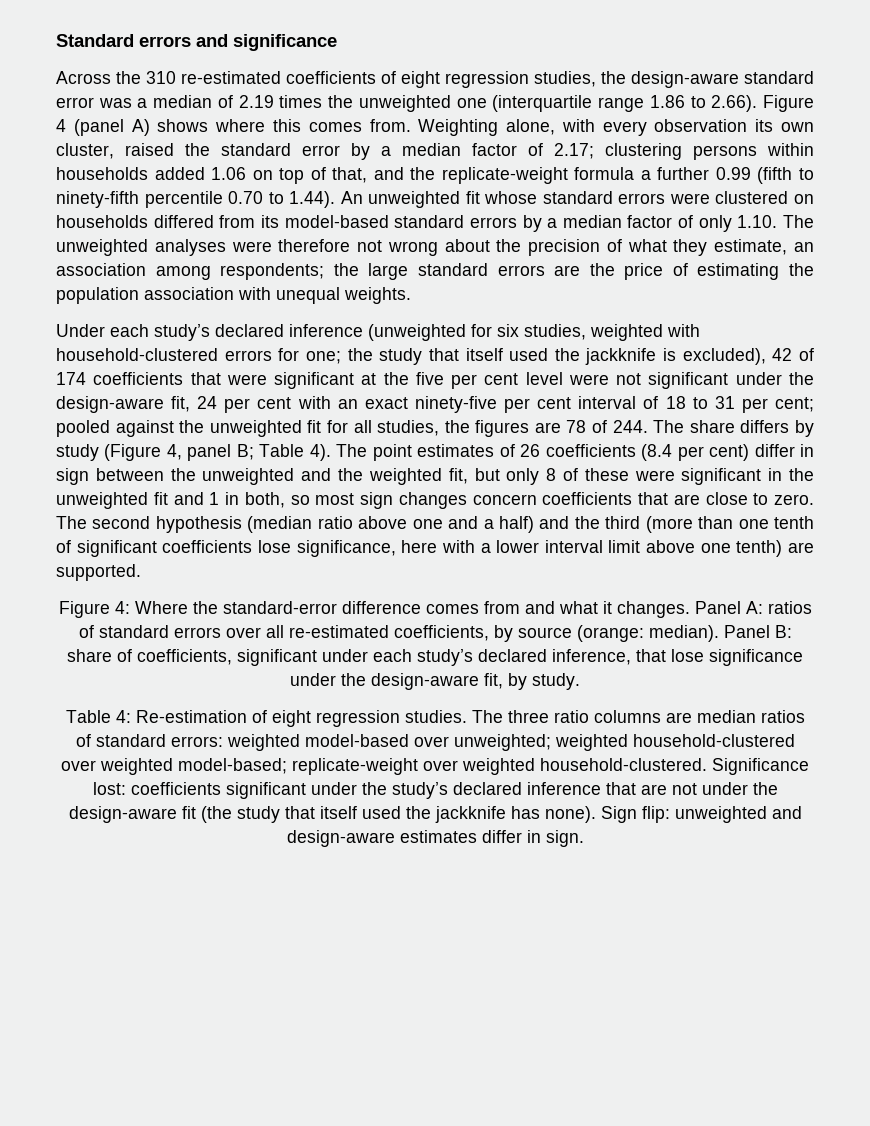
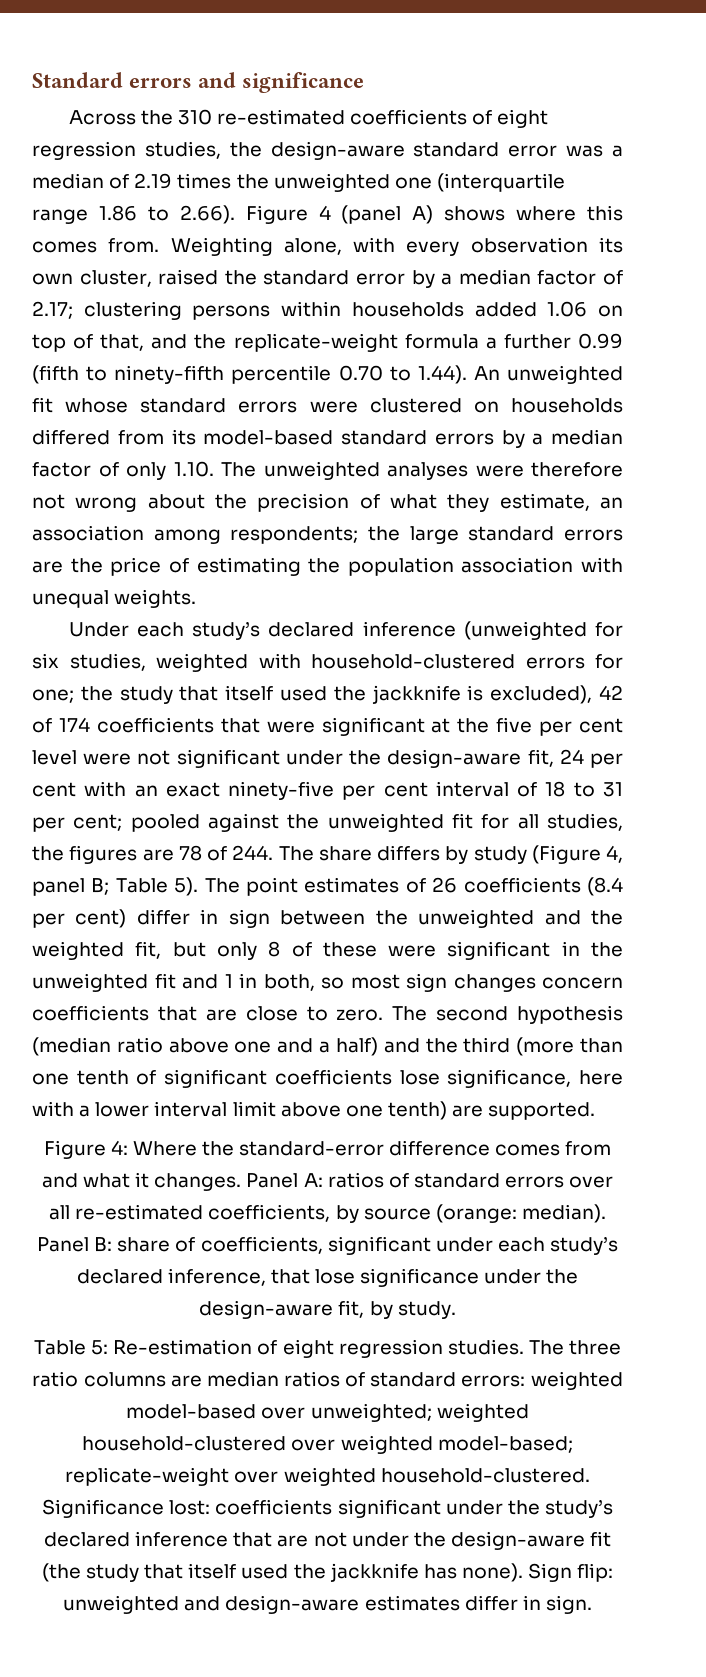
[309,444,331,461] 4). -> [174,877,199,896] 5).
[115,710,131,723] 4: -> [91,1340,109,1355] 5:

